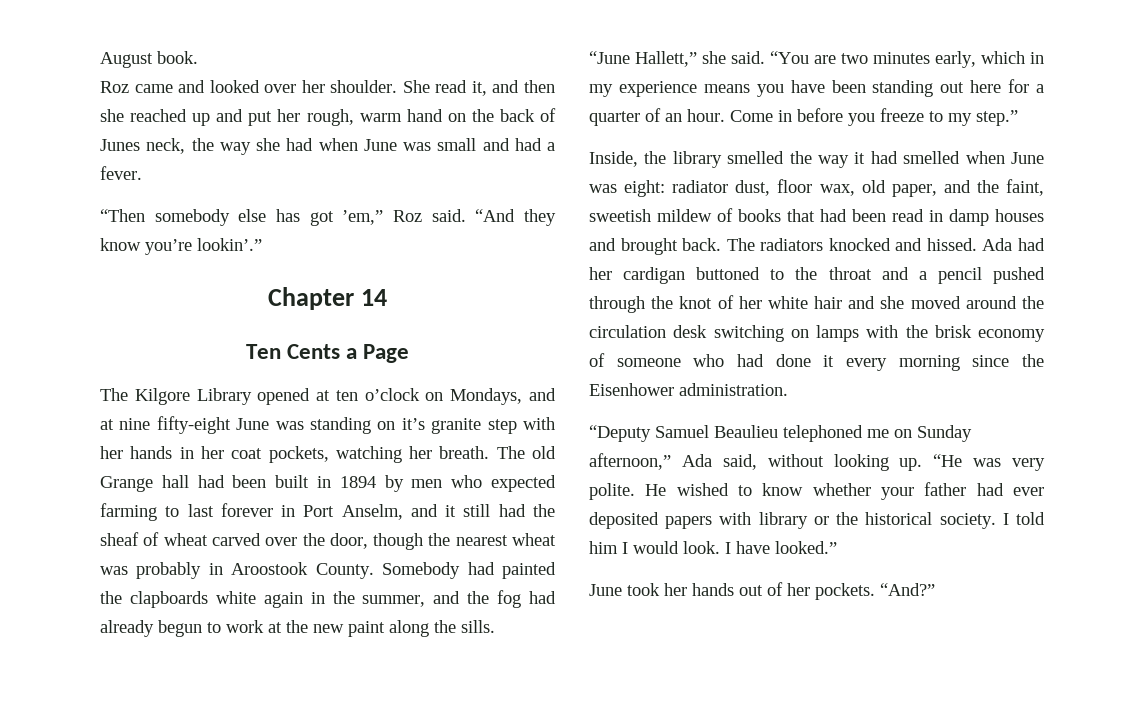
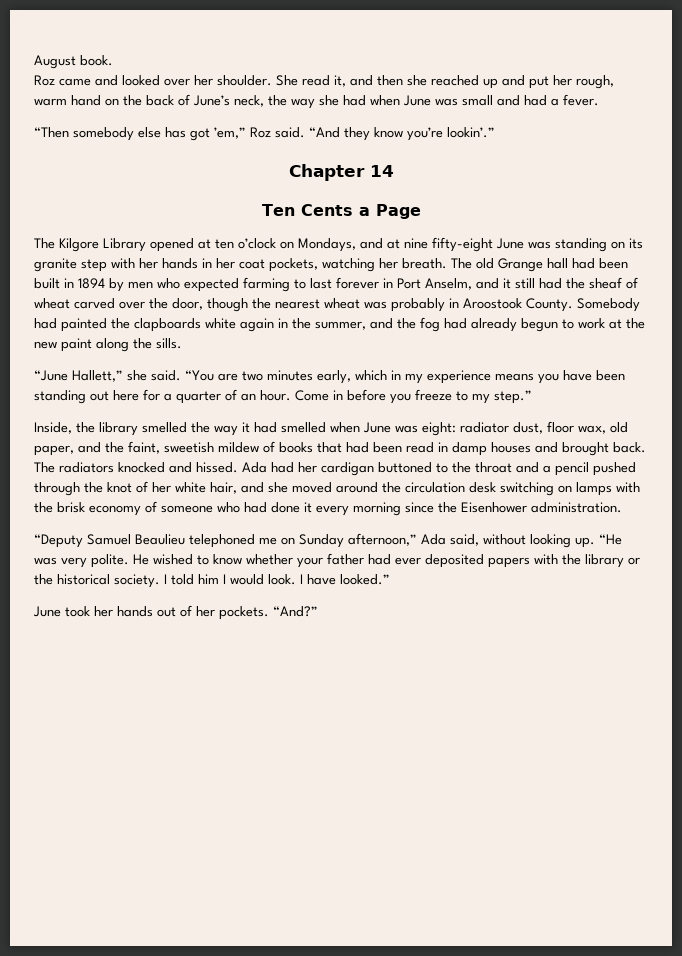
[100,139,140,151] Junes -> [193,95,230,106] June’s
[401,418,425,430] it’s -> [629,238,643,249] its
[814,296,843,309] hair -> [210,482,237,494] hair,
(752, 518) none -> [562,554,581,565] the

